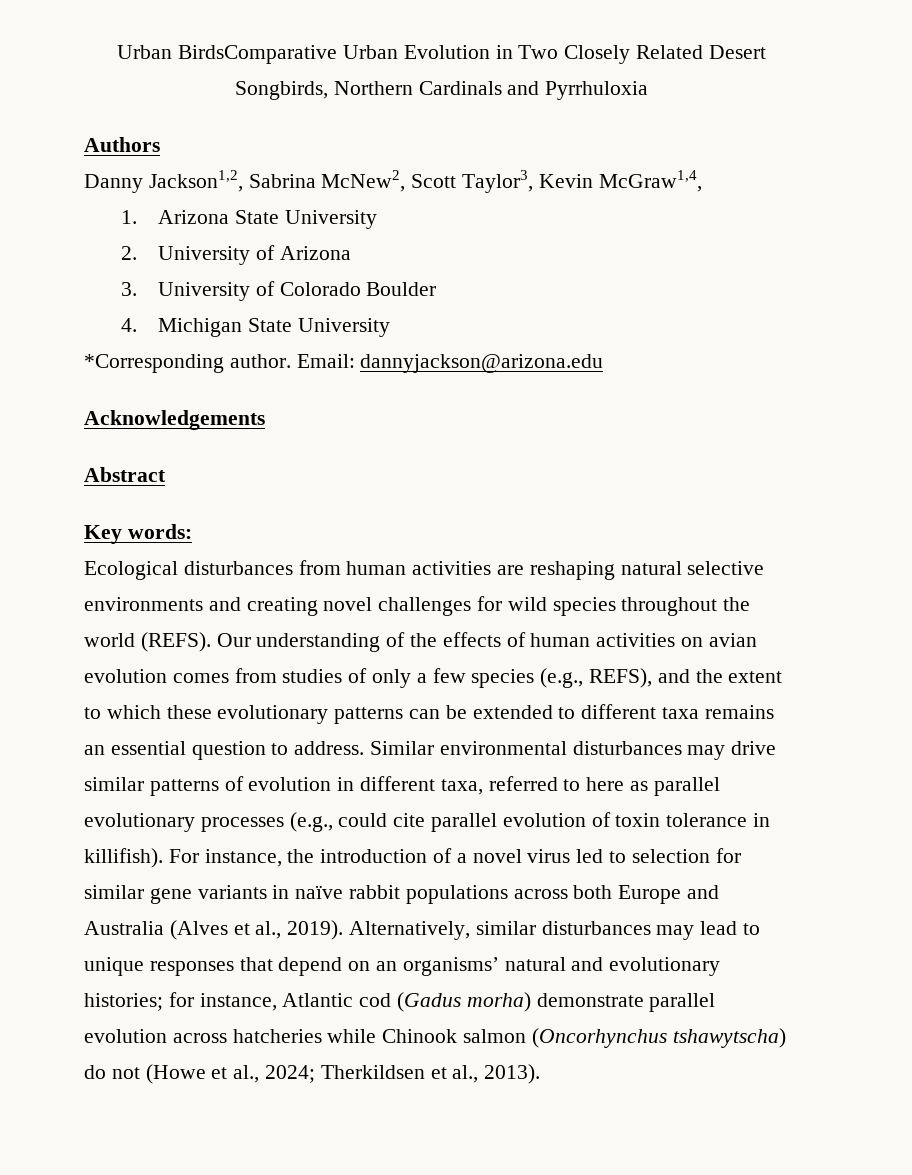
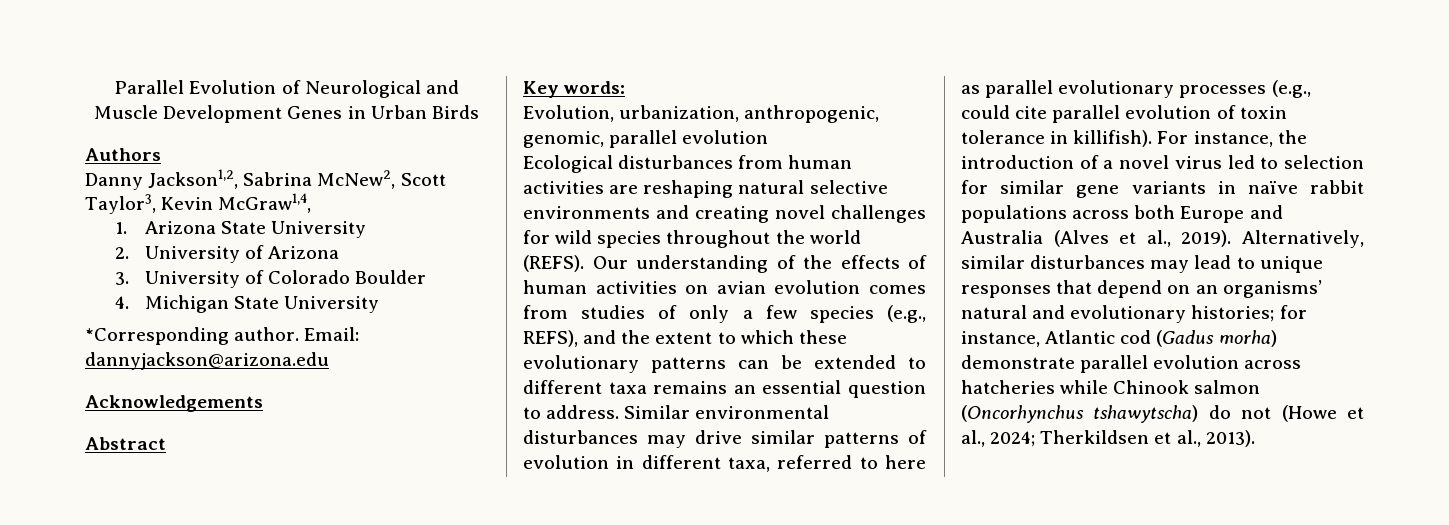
[117,45,766,64] [234,81,649,100] Urban BirdsComparative Urban Evolution in Two Closely Related Desert Songbirds, Northern Cardinals and Pyrrhuloxia -> [114,80,459,98] [94,105,479,123] Parallel Evolution of Neurological and Muscle Development Genes in Urban Birds
(192, 531) none -> [523,105,880,123] [523,130,769,148] // Evolution, urbanization, anthropogenic, genomic, parallel evolution

